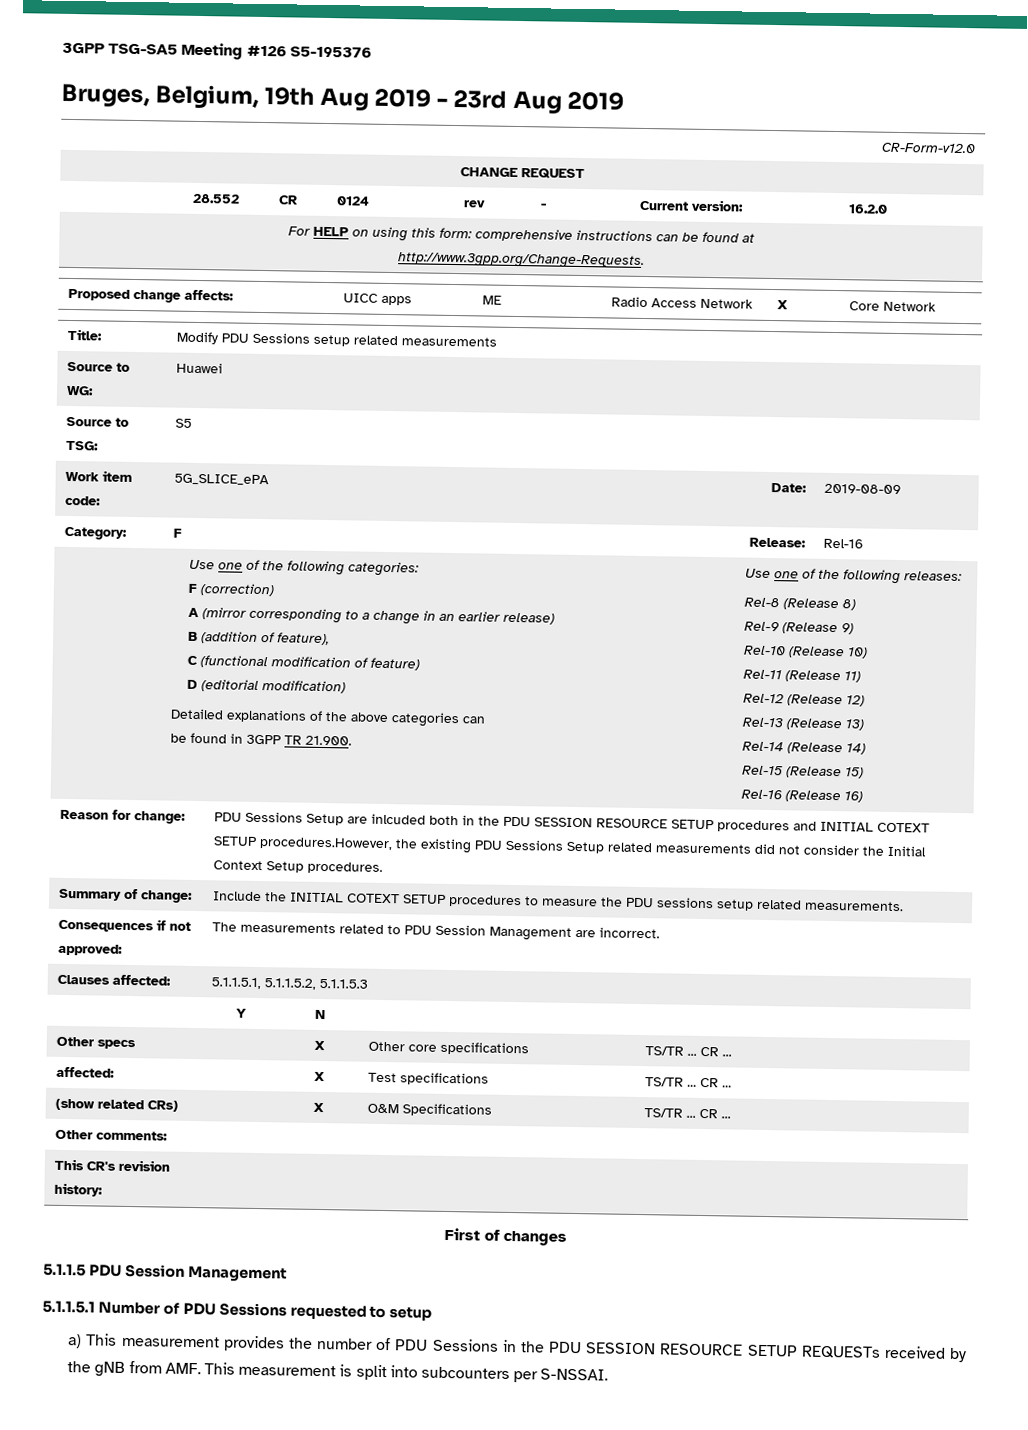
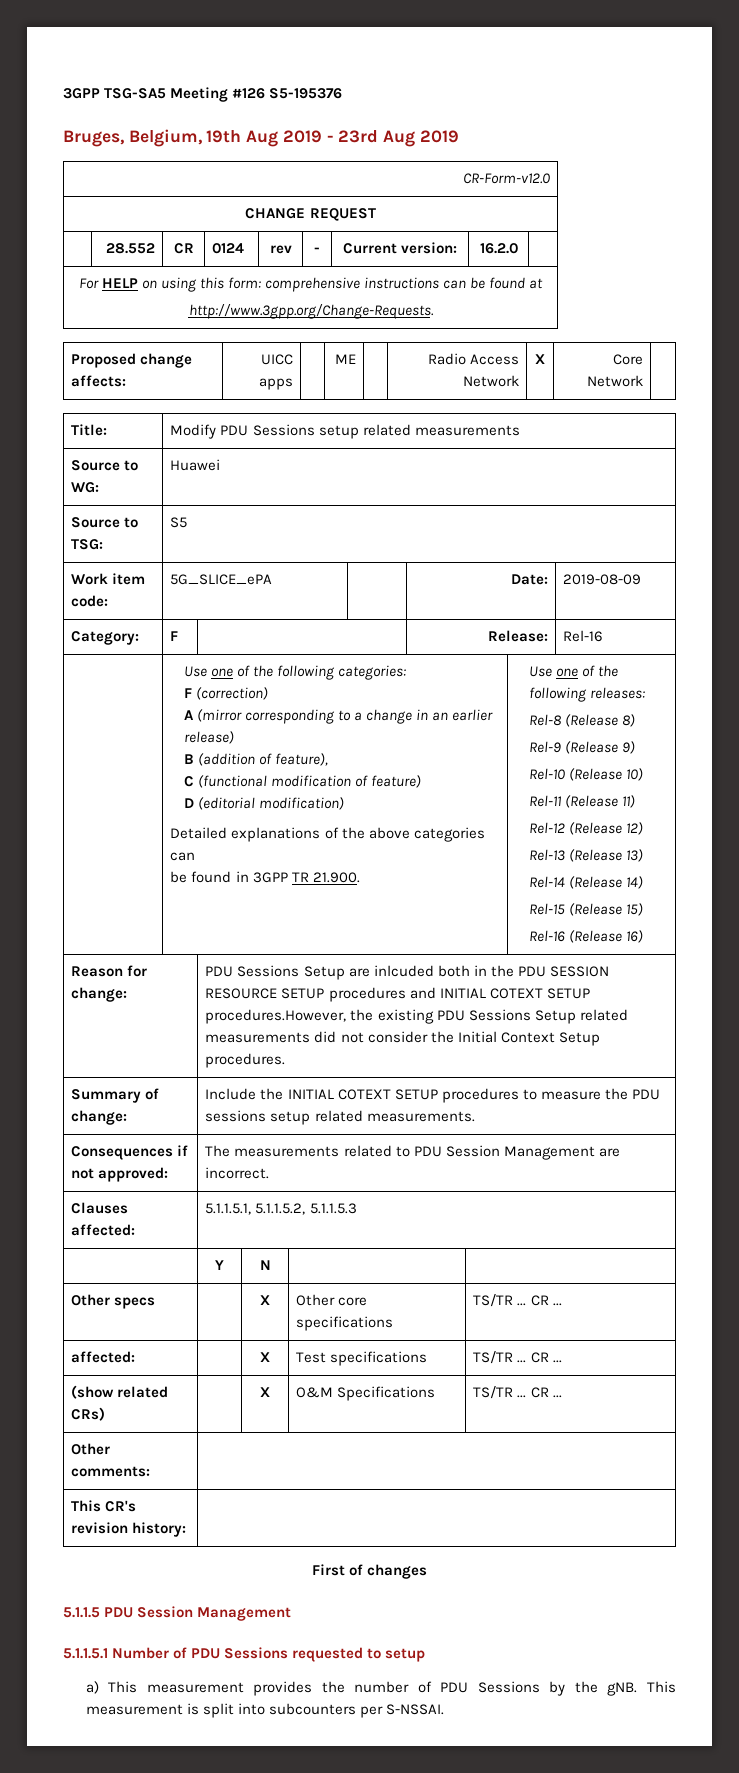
[501,1339,967,1363] [67,1361,201,1377] in the PDU SESSION RESOURCE SETUP REQUESTs received by the gNB from AMF. -> [549,1681,638,1696] by the gNB.

